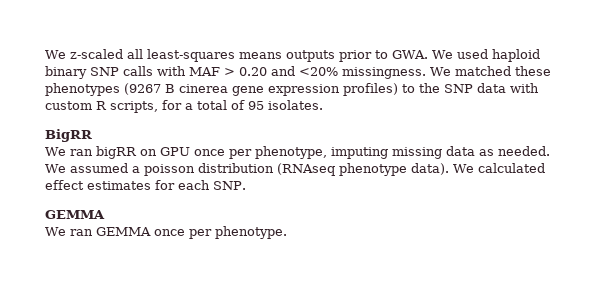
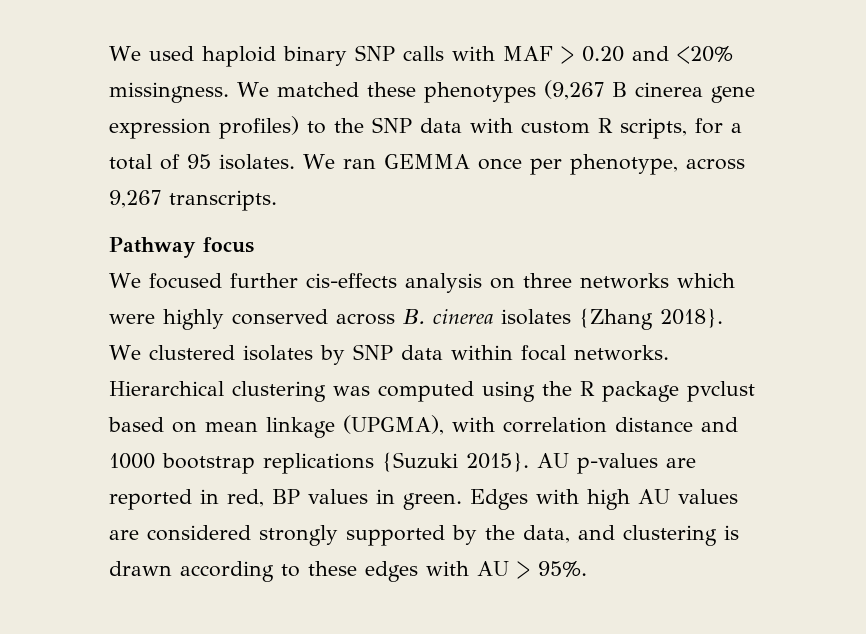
[45,49,453,62] We z-scaled all least-squares means outputs prior to GWA. We -> [109,46,141,61] We
[124,83,161,95] (9267 -> [543,80,604,100] (9,267
[45,129,92,142] [45,146,550,159] [45,163,545,176] [45,180,246,190] [45,210,105,219] // BigRR // We ran bigRR on GPU once per phenotype, imputing missing data as needed. We assumed a poisson distribution (RNAseq phenotype data). We calculated effect estimates for each SNP. // GEMMA // -> (295, 162) none
[214,226,287,239] phenotype. -> [569,154,745,175] [109,190,277,211] [109,237,254,258] [109,273,735,293] [109,308,723,330] [109,344,669,365] [109,381,755,402] [108,415,738,438] [109,452,696,474] [109,489,738,510] [109,525,739,546] [109,561,587,582] phenotype, across 9,267 transcripts. // Pathway focus // We focused further cis-effects analysis on three networks which were highly conserved across B. cinerea isolates {Zhang 2018}. We clustered isolates by SNP data within focal networks. Hierarchical clustering was computed using the R package pvclust based on mean linkage (UPGMA), with correlation distance and 1000 bootstrap replications {Suzuki 2015}. AU p-values are reported in red, BP values in green. Edges with high AU values are considered strongly supported by the data, and clustering is drawn according to these edges with AU > 95%.

